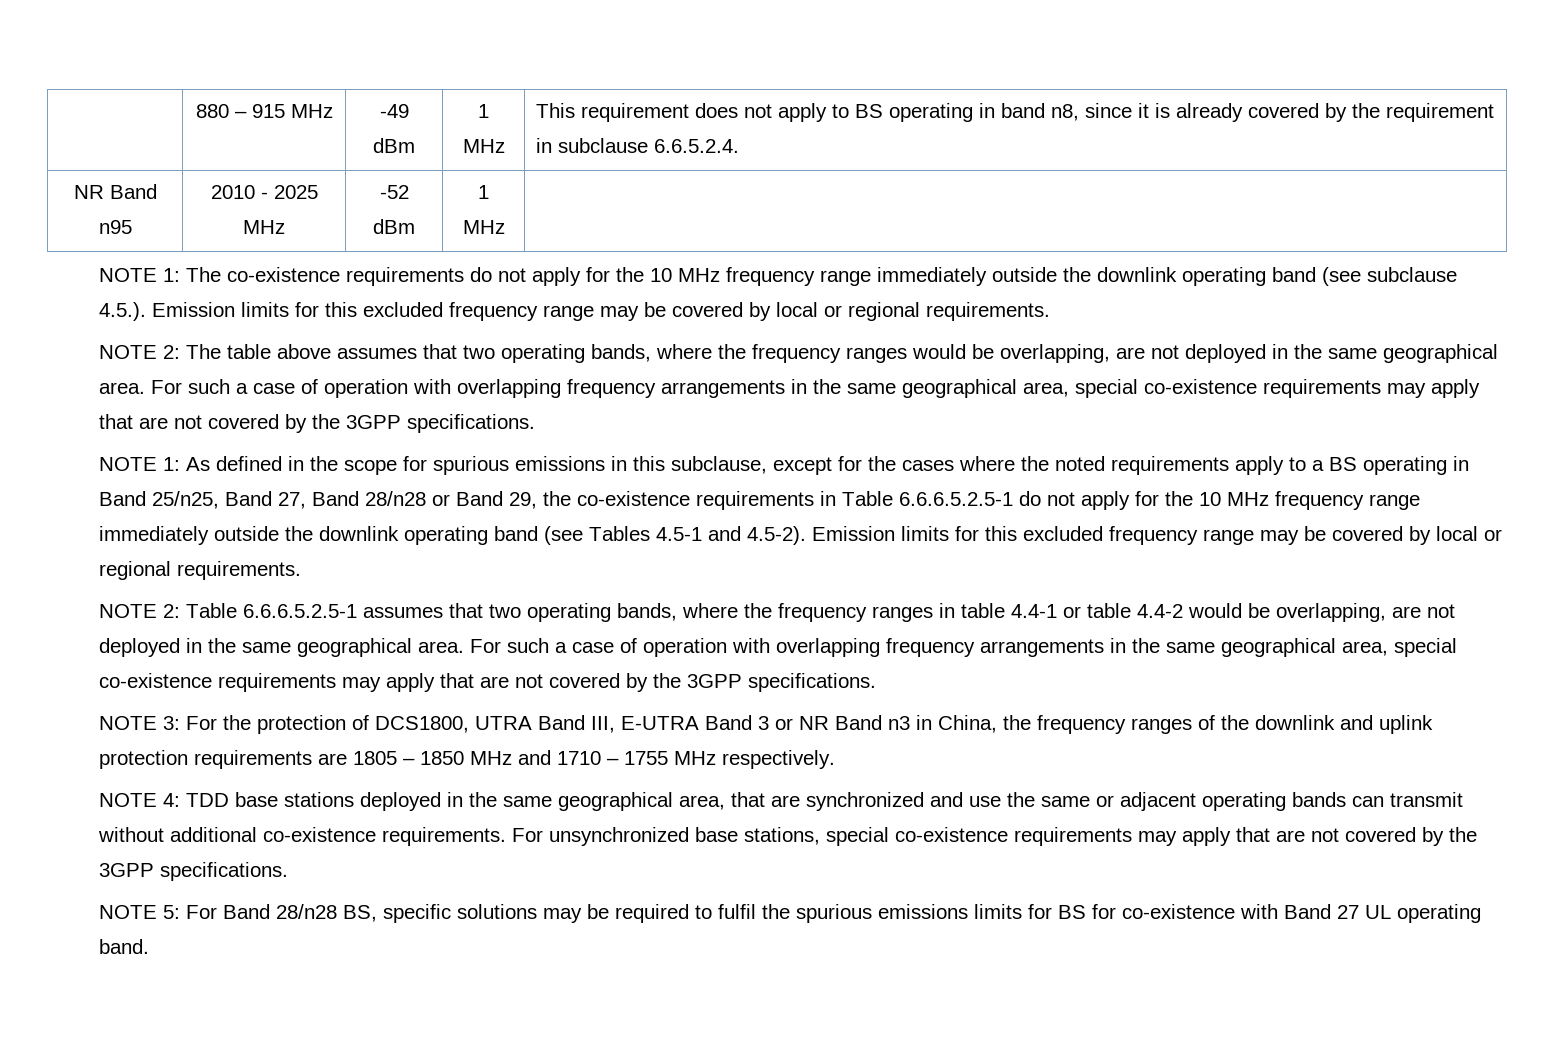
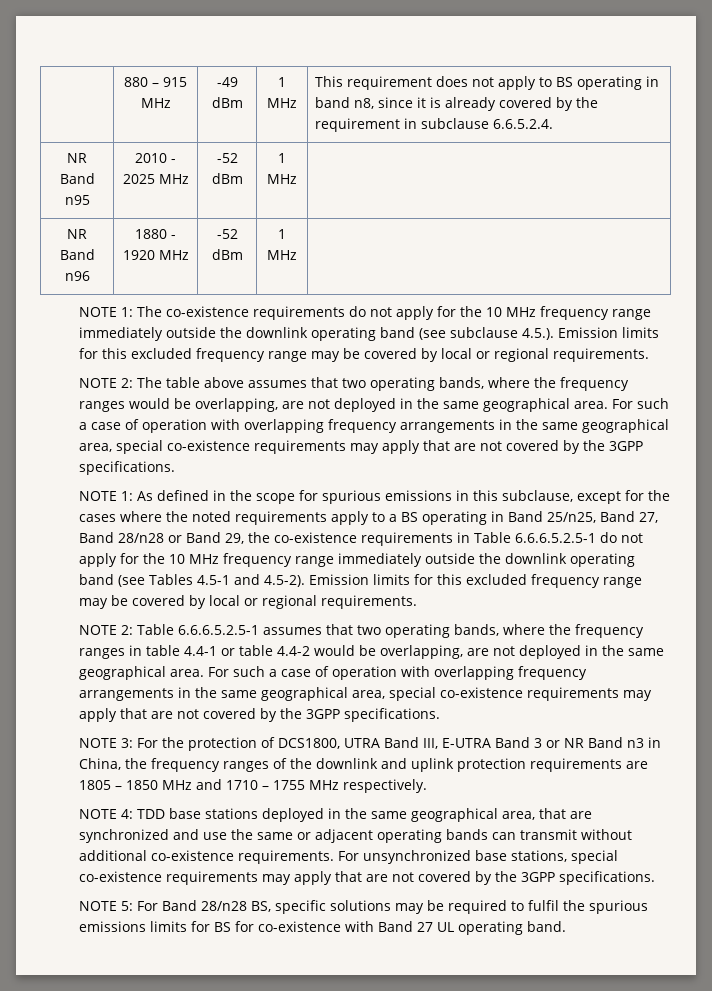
(505, 227) none -> [67,229,87,239] [59,249,95,260] [64,271,90,281] [135,229,176,239] [122,250,189,260] [216,229,238,239] [211,249,243,260] [278,229,286,239] [267,250,297,260] // NR Band n96 | 1880 - 1920 MHz | -52 dBm | 1 MHz |

